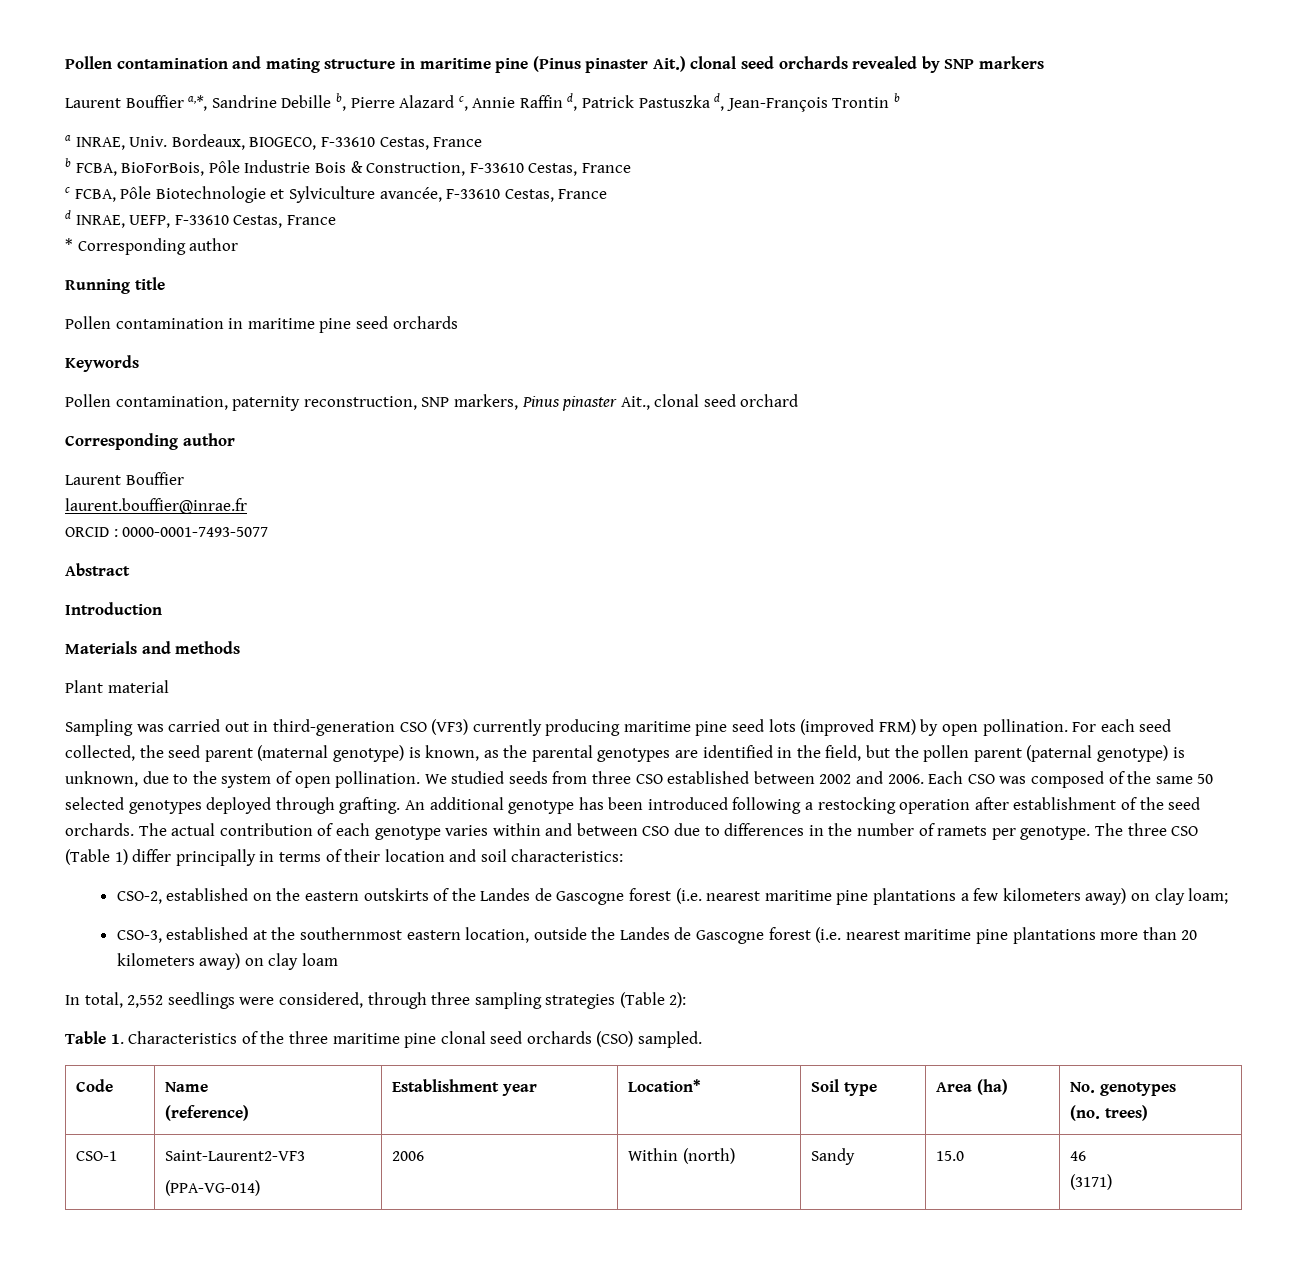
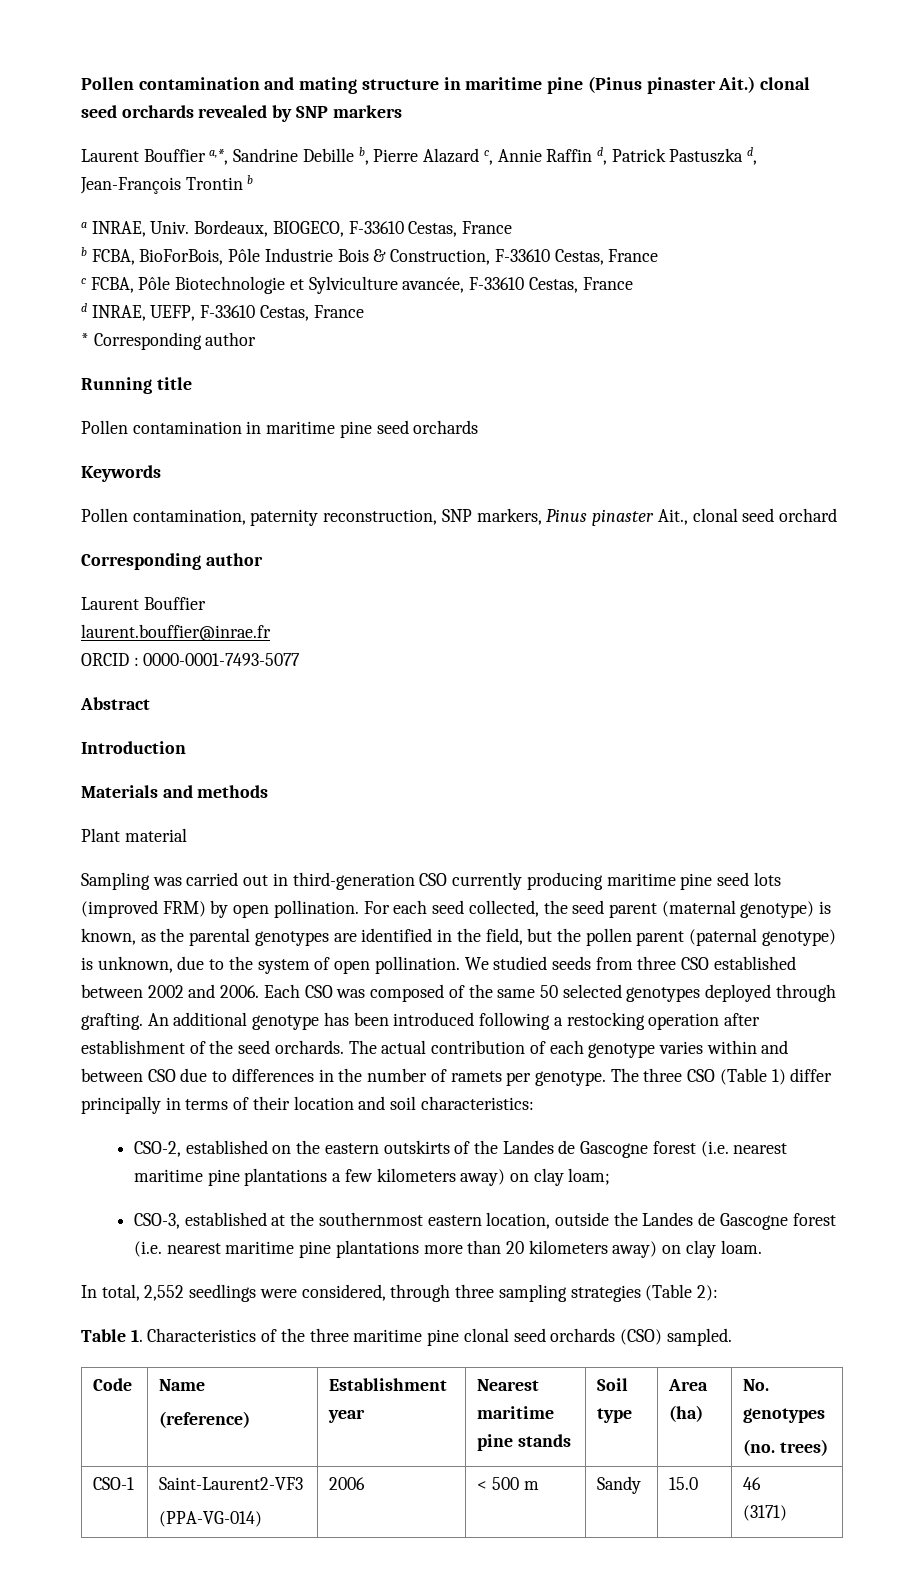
[431,719,469,735] (VF3) -> (448, 879) none
[301,953,338,966] loam -> [720,1240,762,1254] loam.
[628,1079,702,1092] Location* -> [477,1379,540,1391] [477,1406,555,1419] [477,1434,572,1451] Nearest maritime pine stands
[628,1148,735,1164] Within (north) -> [477,1477,539,1490] < 500 m

